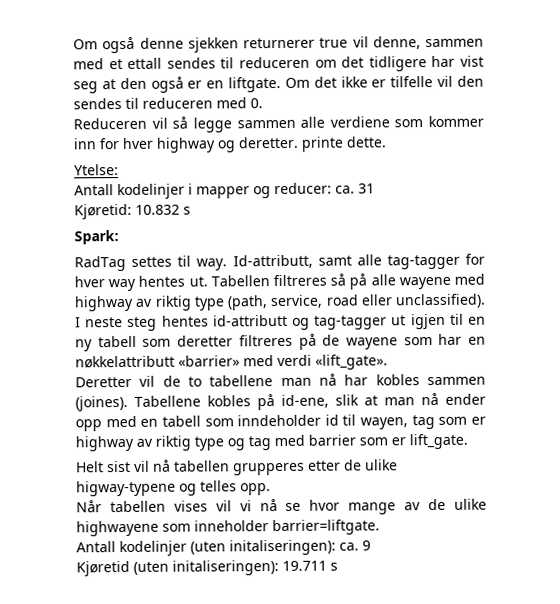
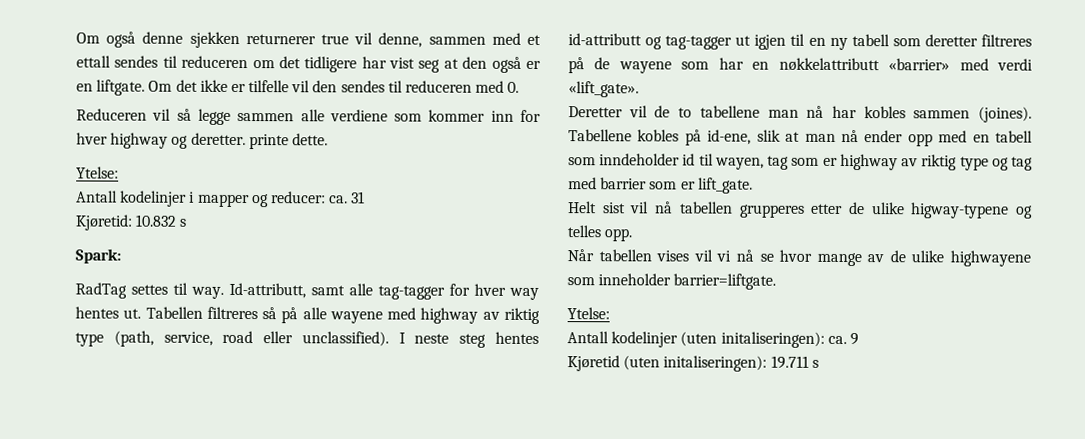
(380, 527) none -> [567,307,610,320] // Ytelse:

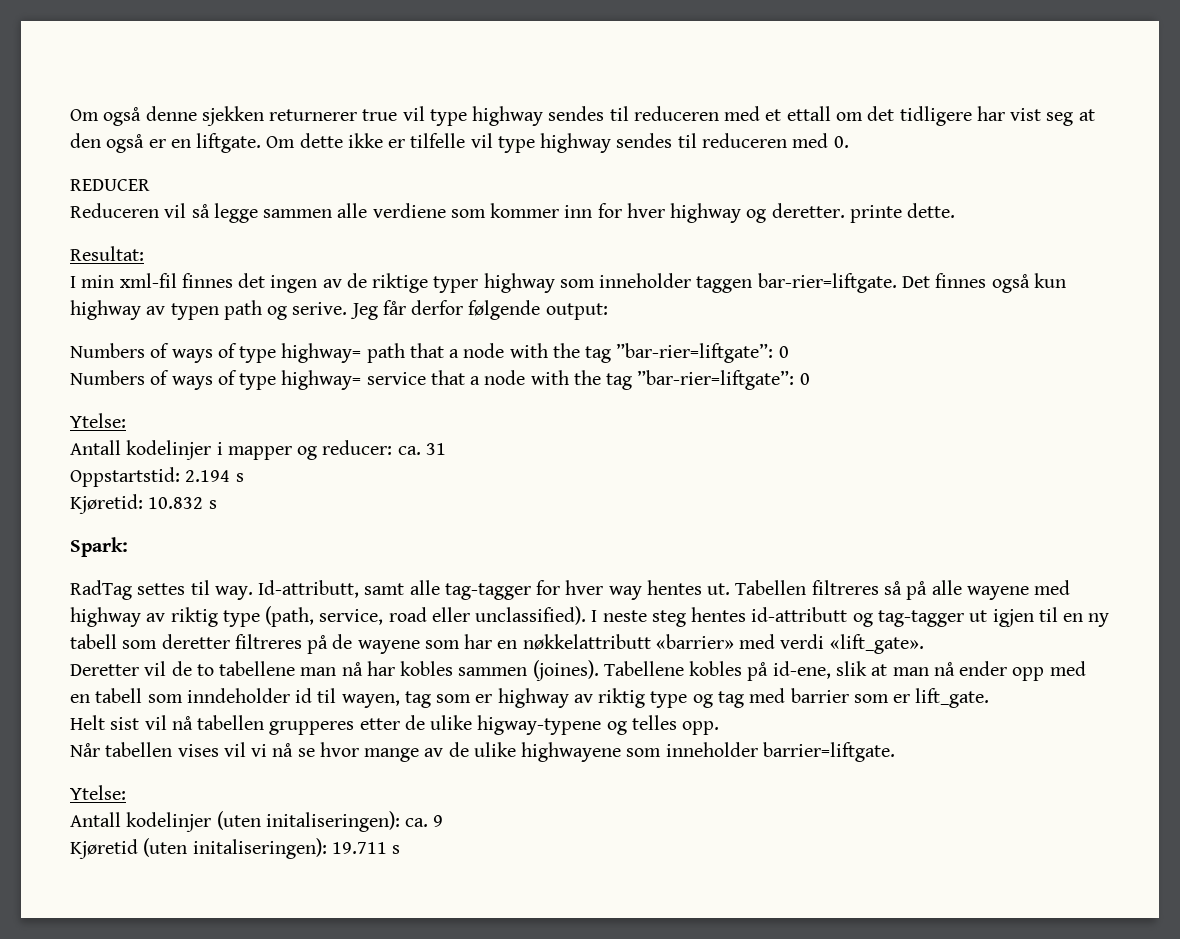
[378,32,541,48] [76,55,249,69] denne, sammen med et ettall sendes til reduceren -> [429,106,831,126] type highway sendes til reduceren med et ettall
[175,79,198,92] det -> [299,133,343,148] dette
[312,80,338,93] den -> [497,133,612,153] type highway
(520, 87) none -> [70,179,150,191] // REDUCER
(328, 139) none -> [70,246,144,261] [70,273,1066,293] [70,300,608,320] [70,343,789,363] [70,370,810,390] // Resultat: // I min xml-fil finnes det ingen av de riktige typer highway som inneholder taggen bar-rier=liftgate. Det finnes også kun highway av typen path og serive. Jeg får derfor følgende output: // Numbers of ways of type highway= path that a node with the tag ”bar-rier=liftgate”: 0 // Numbers of ways of type highway= service that a node with the tag ”bar-rier=liftgate”: 0
(366, 197) none -> [70,467,244,487] // Oppstartstid: 2.194 s

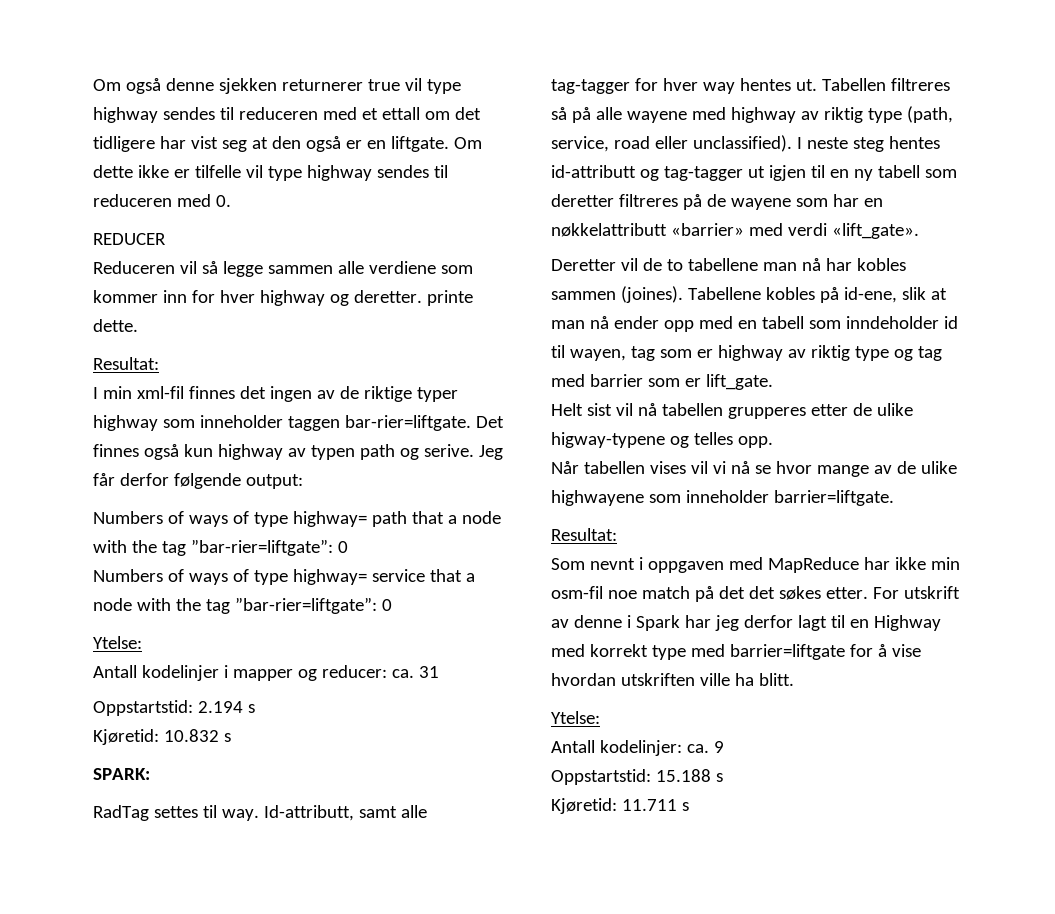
[70,537,128,557] Spark: -> [93,768,150,780] SPARK:
[70,785,126,800] [70,811,400,832] // Ytelse: // Antall kodelinjer (uten initaliseringen): -> [551,528,617,541] [551,557,960,573] [551,586,960,602] [551,615,941,631] [551,644,921,660] [551,673,794,686] [551,711,600,724] [551,740,682,756] // Resultat: // Som nevnt i oppgaven med MapReduce har ikke min osm-fil noe match på det det søkes etter. For utskrift av denne i Spark har jeg derfor lagt til en Highway med korrekt type med barrier=liftgate for å vise hvordan utskriften ville ha blitt. // Ytelse: // Antall kodelinjer:
[70,838,387,859] Kjøretid (uten initaliseringen): 19.711 -> [551,769,723,785] [551,798,677,814] Oppstartstid: 15.188 s // Kjøretid: 11.711

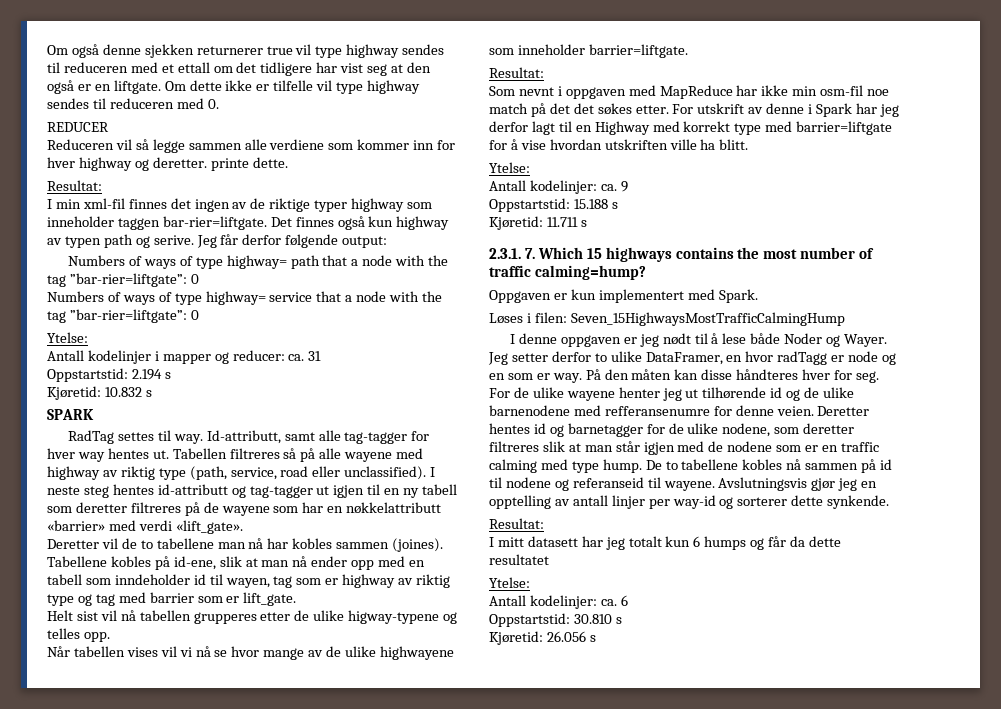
[93,768,150,780] SPARK: -> [47,409,94,420] SPARK
(689, 806) none -> [489,247,875,262] [489,265,646,280] [489,289,758,303] [489,312,845,326] [510,333,888,347] [488,351,897,365] [489,369,879,383] [489,387,855,401] [489,405,870,416] [489,423,855,437] [489,441,879,455] [489,459,893,473] [489,477,878,491] [489,495,890,509] [489,518,544,529] [489,536,841,550] [489,554,549,565] [489,577,530,588] [489,595,628,609] [489,613,622,627] [489,631,596,645] // 2.3.1. 7. Which 15 highways contains the most number of traffic calming=hump? // Oppgaven er kun implementert med Spark. // Løses i filen: Seven_15HighwaysMostTrafficCalmingHump // I denne oppgaven er jeg nødt til å lese både Noder og Wayer. Jeg setter derfor to ulike DataFramer, en hvor radTagg er node og en som er way. På den måten kan disse håndteres hver for seg. For de ulike wayene henter jeg ut tilhørende id og de ulike barnenodene med refferansenumre for denne veien. Deretter hentes id og barnetagger for de ulike nodene, som deretter filtreres slik at man står igjen med de nodene som er en traffic calming med type hump. De to tabellene kobles nå sammen på id til nodene og referanseid til wayene. Avslutningsvis gjør jeg en opptelling av antall linjer per way-id og sorterer dette synkende. // Resultat: // I mitt datasett har jeg totalt kun 6 humps og får da dette resultatet // Ytelse: // Antall kodelinjer: ca. 6 // Oppstartstid: 30.810 s // Kjøretid: 26.056 s

